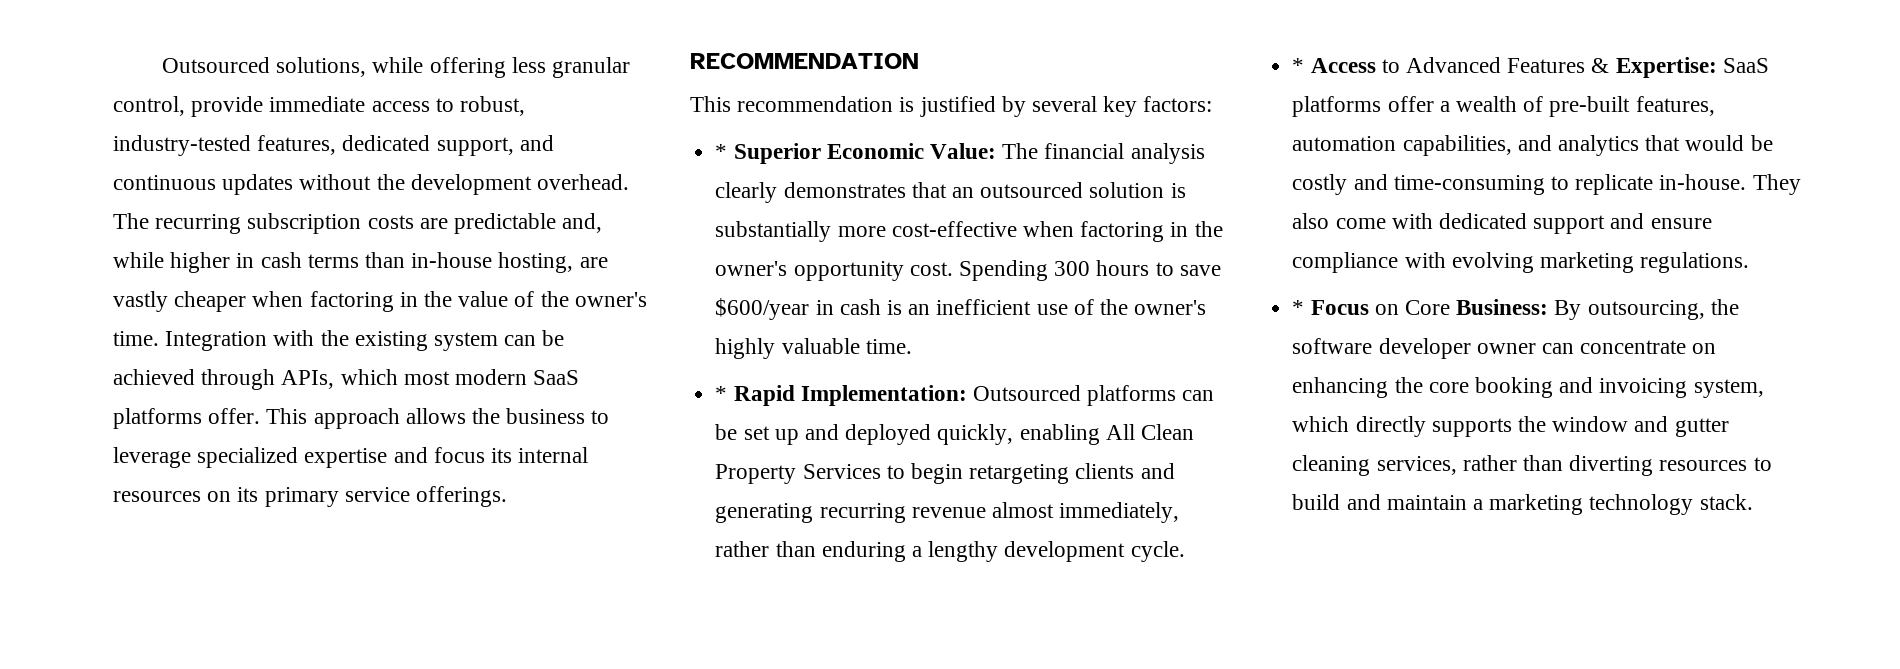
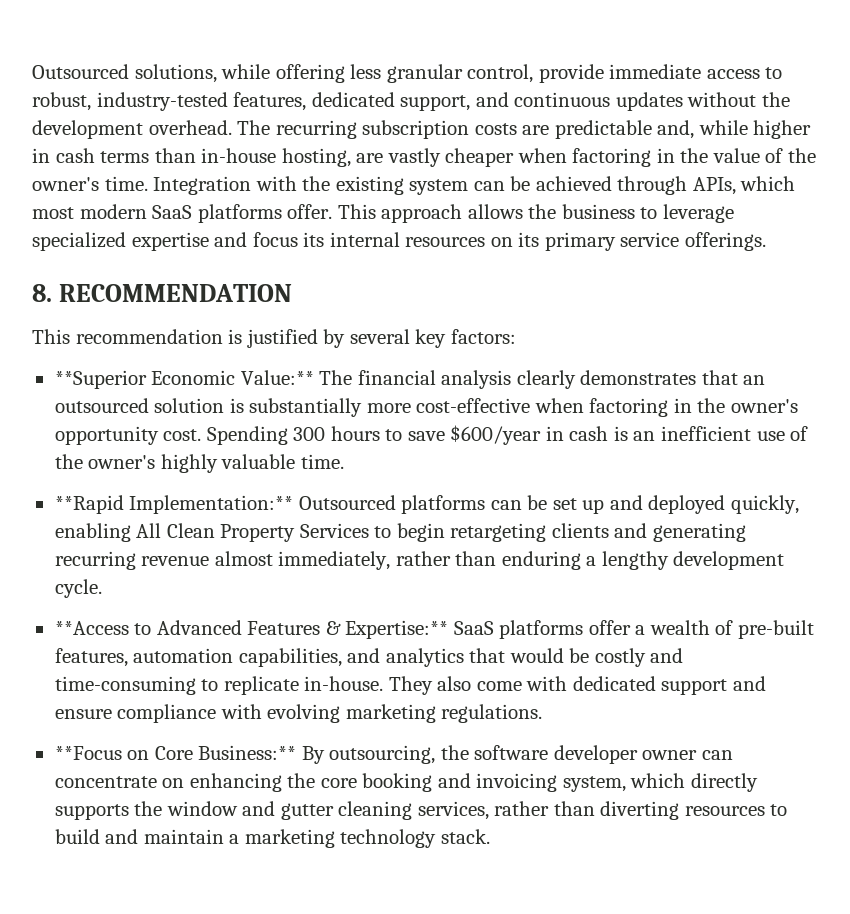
(508, 496) none -> [32,284,52,302] 8.
[715,143,996,164] * Superior Economic Value: -> [54,370,314,389] **Superior Economic Value:**
[715,385,967,406] * Rapid Implementation: -> [54,495,294,514] **Rapid Implementation:**
[1292,58,1376,73] * Access -> [54,621,129,635] **Access
[1615,57,1717,78] Expertise: -> [345,620,449,639] Expertise:**
[1292,300,1369,315] * Focus -> [54,746,122,760] **Focus
[1456,299,1549,315] Business: -> [198,745,297,760] Business:**

